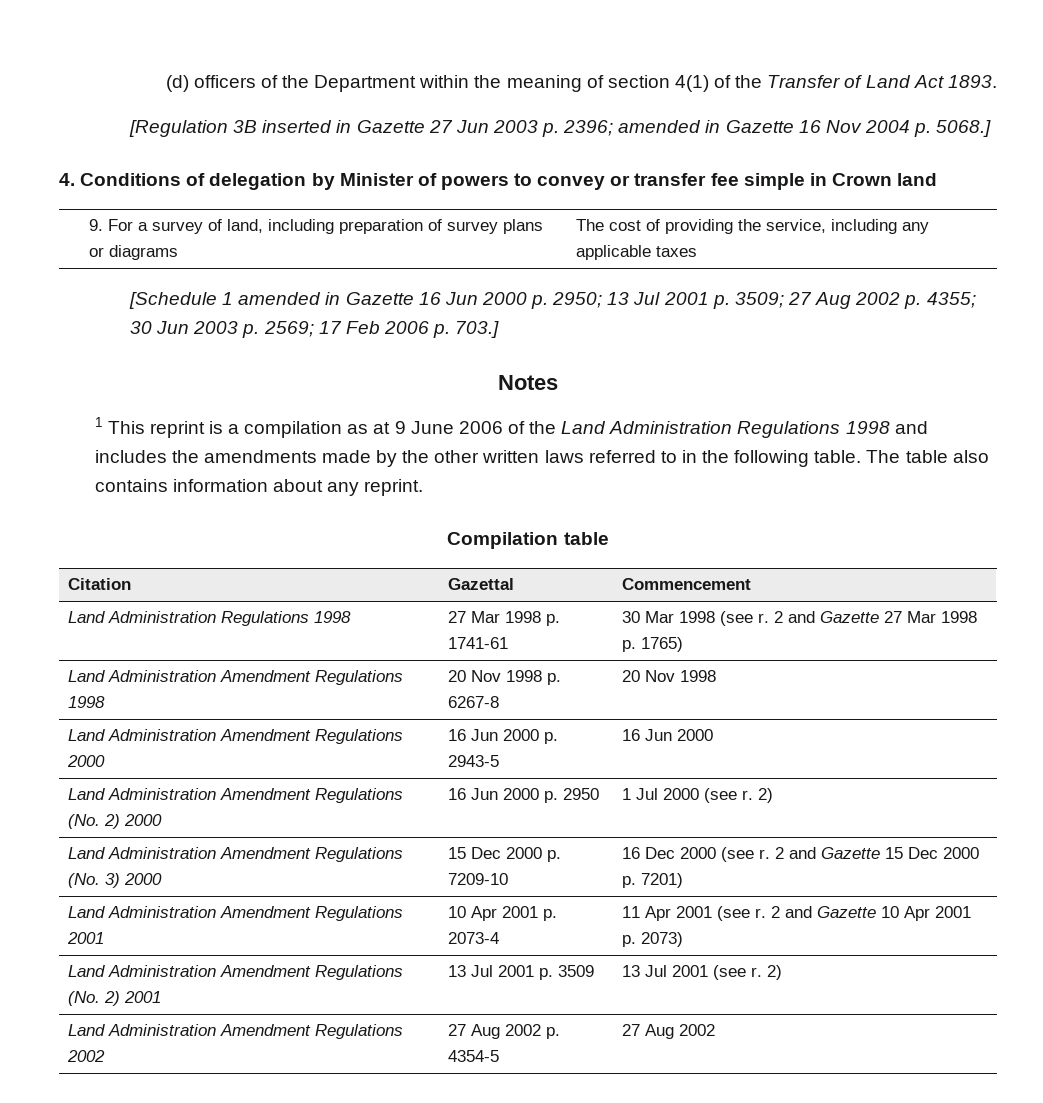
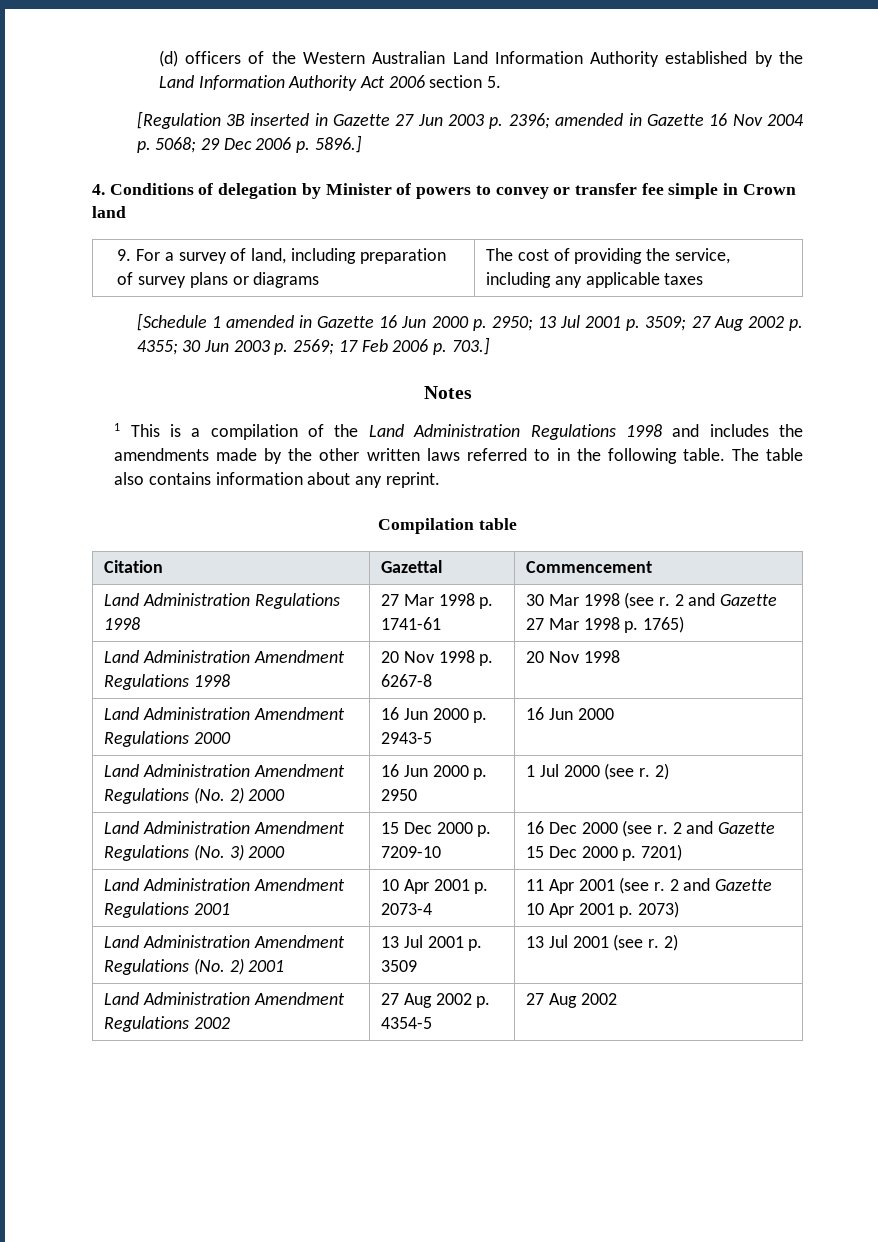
[314,75,997,92] Department within the meaning of section 4(1) of the Transfer of Land Act 1893. -> [302,51,803,67] [158,75,502,91] Western Australian Land Information Authority established by the Land Information Authority Act 2006 section 5.
[936,120,992,137] 5068.] -> [155,135,362,153] 5068; 29 Dec 2006 p. 5896.]
[149,421,205,438] reprint -> (160, 430) none
[347,421,503,434] as at 9 June 2006 -> (298, 432) none

